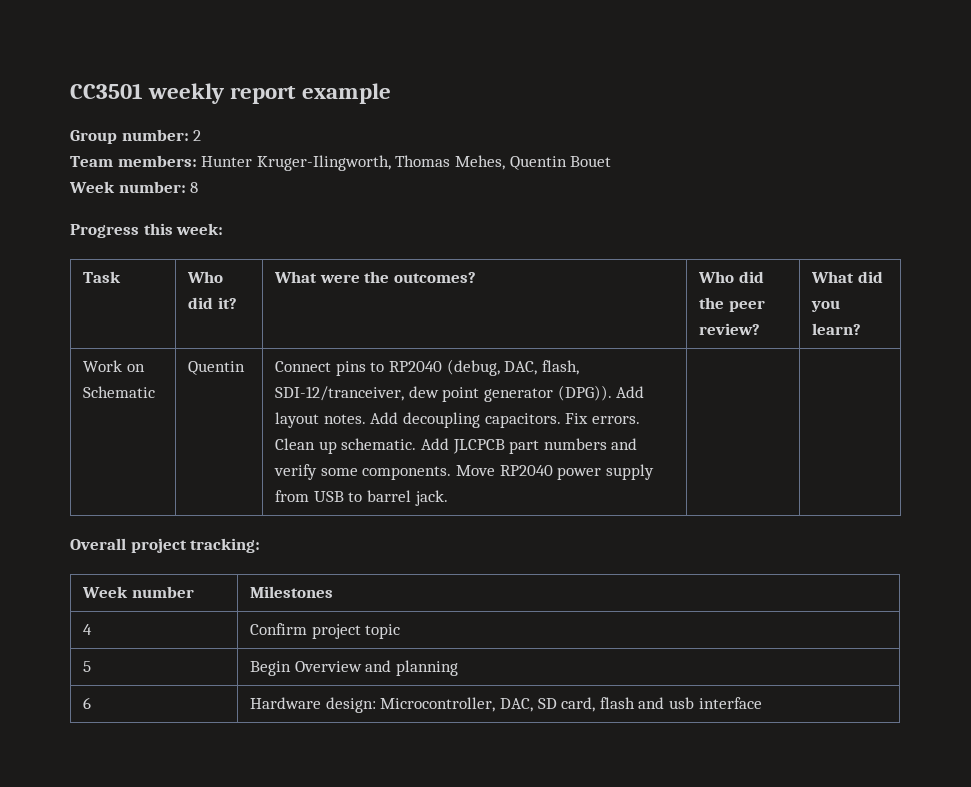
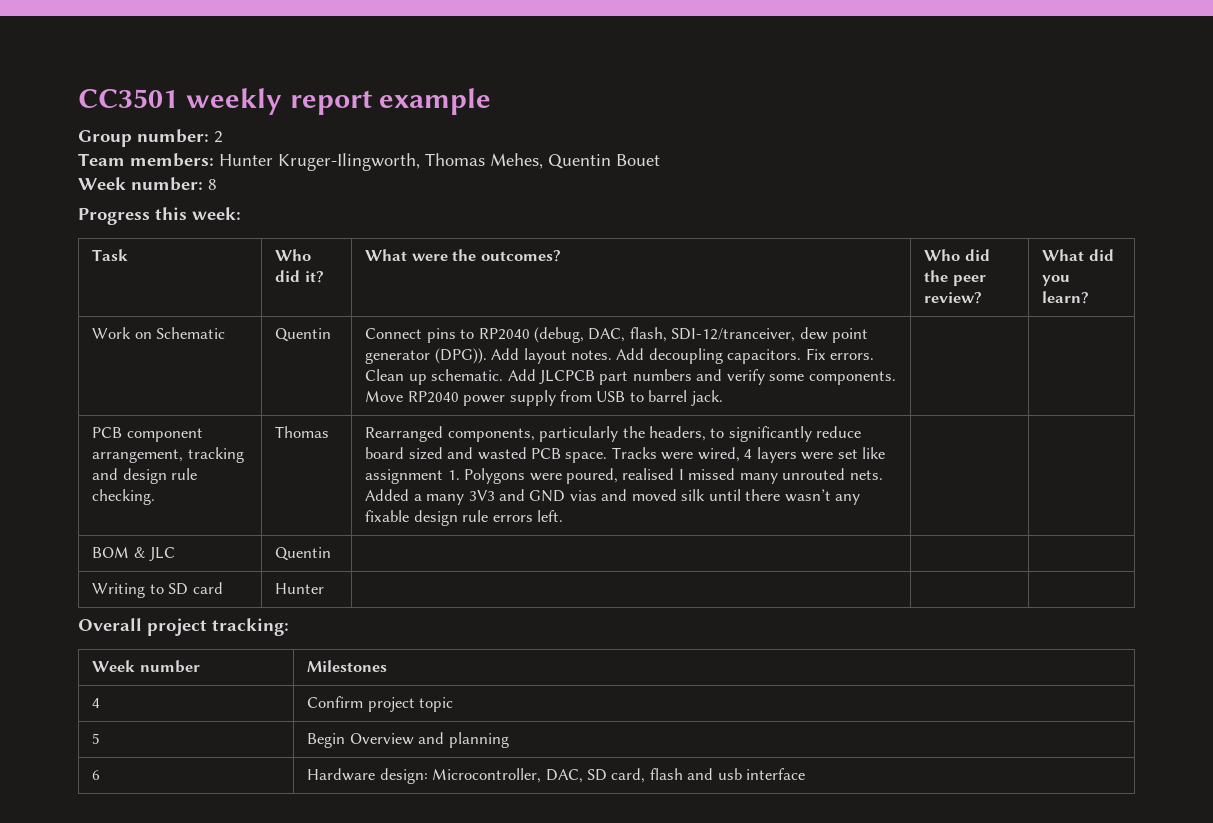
(448, 498) none -> [92,427,203,442] [92,447,244,463] [92,468,198,484] [92,489,156,505] [275,426,330,438] [365,426,862,442] [365,447,886,463] [365,468,883,484] [365,489,861,505] [365,510,563,526] [92,547,176,561] [275,547,332,561] [92,582,223,598] [275,583,325,594] // PCB component arrangement, tracking and design rule checking. | Thomas | Rearranged components, particularly the headers, to significantly reduce board sized and wasted PCB space. Tracks were wired, 4 layers were set like assignment 1. Polygons were poured, realised I missed many unrouted nets. Added a many 3V3 and GND vias and moved silk until there wasn’t any fixable design rule errors left. | | // BOM & JLC | Quentin | | | // Writing to SD card | Hunter | | |

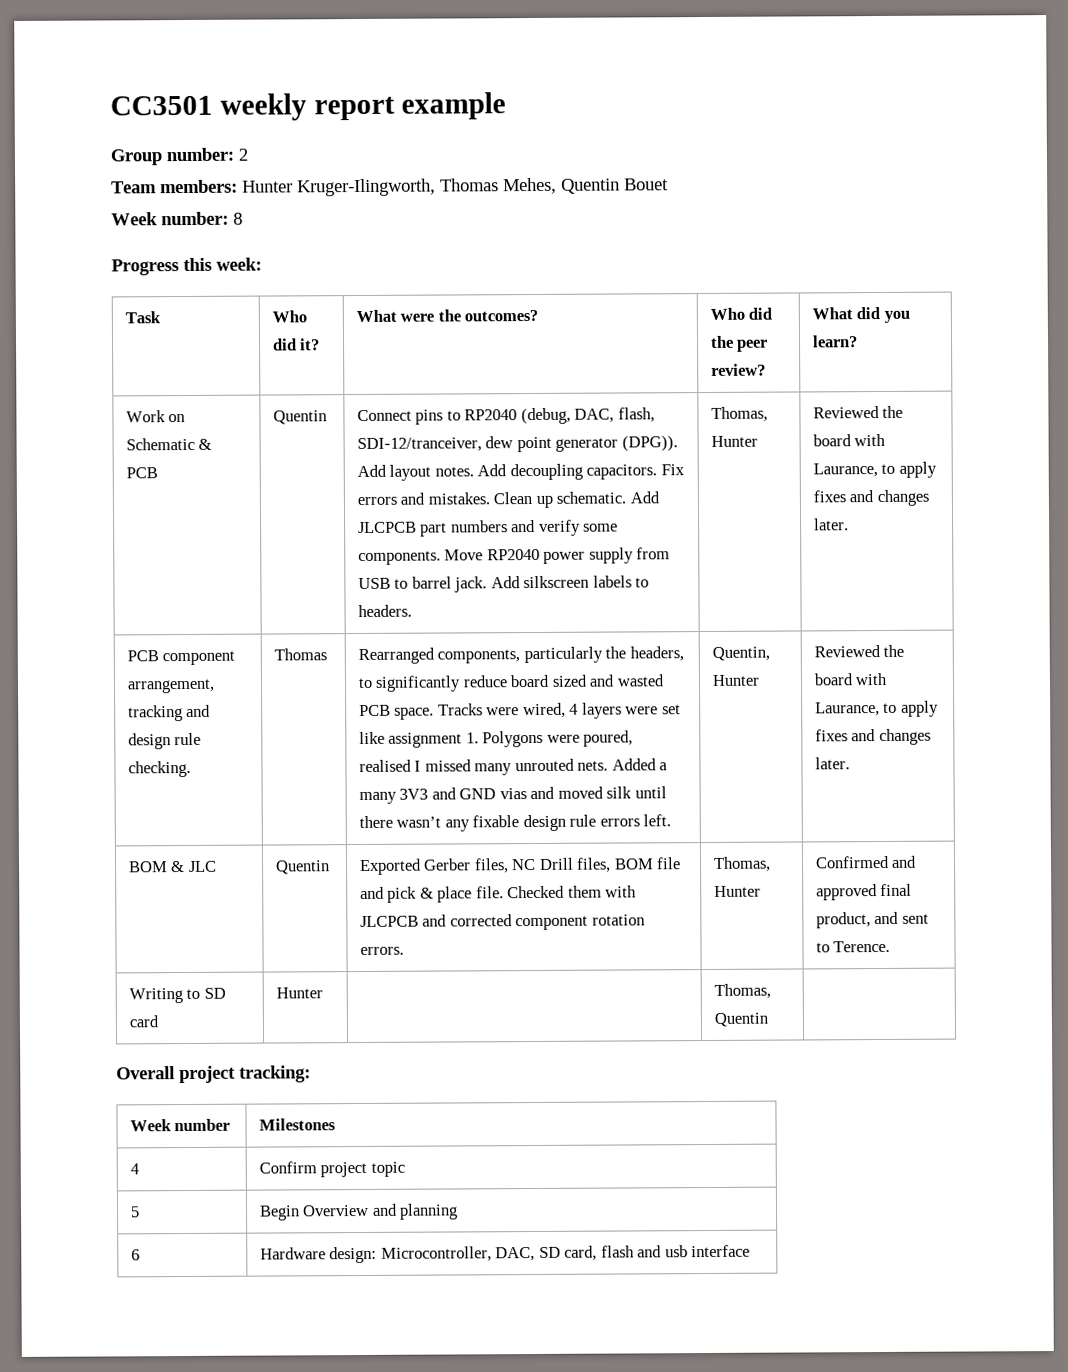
(226, 333) none -> [198,438,213,450] [125,467,158,479] & PCB
[830,353,875,360] errors. -> [356,492,490,506] errors and mistakes.
(723, 398) | | -> [490,575,650,589] [357,604,412,618] [710,406,768,422] [710,435,758,447] [812,405,904,419] [812,433,887,447] [812,461,937,478] [812,489,929,507] [813,518,849,531] Add silkscreen labels to headers. | Thomas, Hunter | Reviewed the board with Laurance, to apply fixes and changes later.
[92,547,176,561] [275,547,332,561] | // BOM & JLC | Quentin | | | -> [711,646,770,661] [711,674,760,686] [813,644,905,658] [813,672,888,686] [814,700,939,717] [814,728,931,746] [814,757,850,770] [128,860,217,873] [275,860,330,875] [358,857,682,876] [359,885,638,903] [359,914,645,931] [359,946,404,956] [712,856,771,872] [713,885,761,897] [814,855,918,869] [815,883,913,901] [815,911,929,929] [815,940,891,953] Quentin, Hunter | Reviewed the board with Laurance, to apply fixes and changes later. // BOM & JLC | Quentin | Exported Gerber files, NC Drill files, BOM file and pick & place file. Checked them with JLCPCB and corrected component rotation errors. | Thomas, Hunter | Confirmed and approved final product, and sent to Terence.
(325, 588) none -> [713,983,771,999] [713,1012,768,1027] Thomas, Quentin

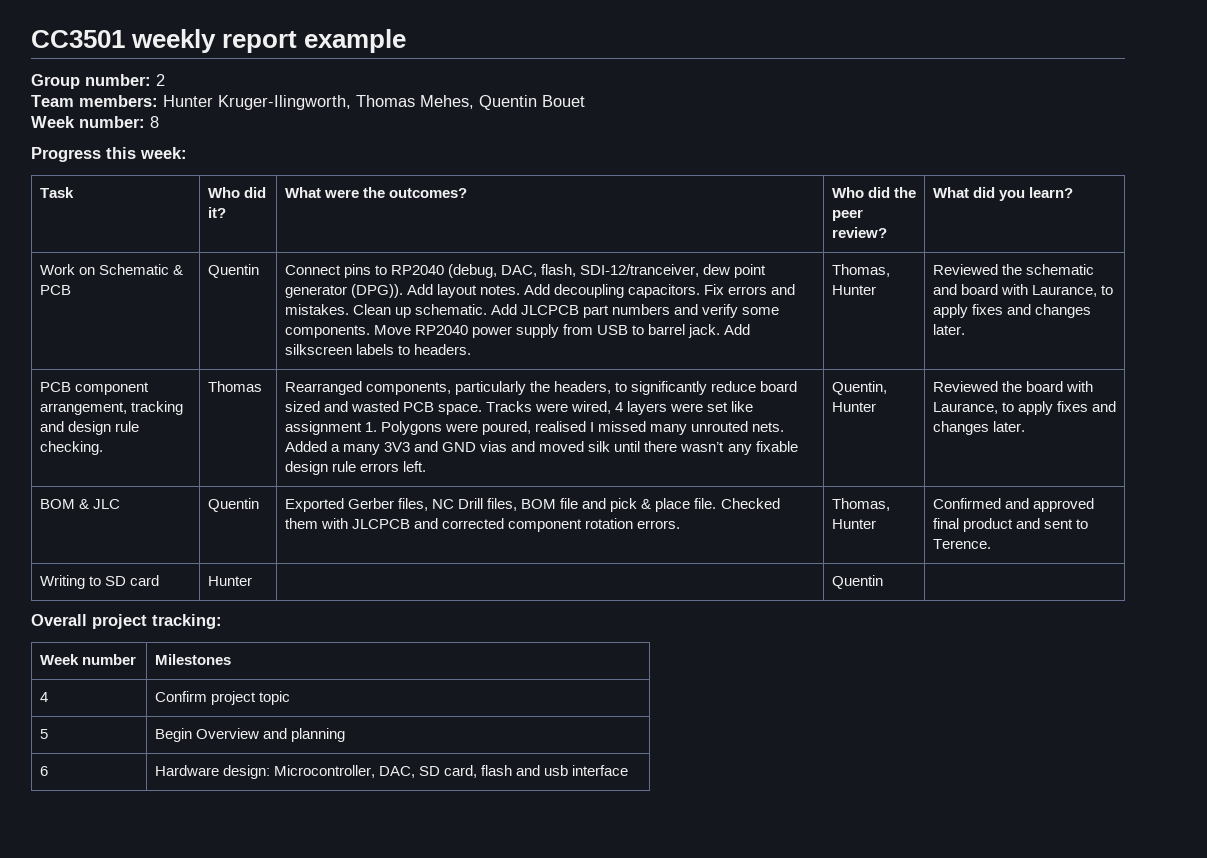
(904, 411) none -> [1025,264,1094,275] [932,284,957,295] schematic and
[815,912,871,929] product, -> [962,518,1013,532] product
[713,983,771,999] Thomas, -> (252, 581) none

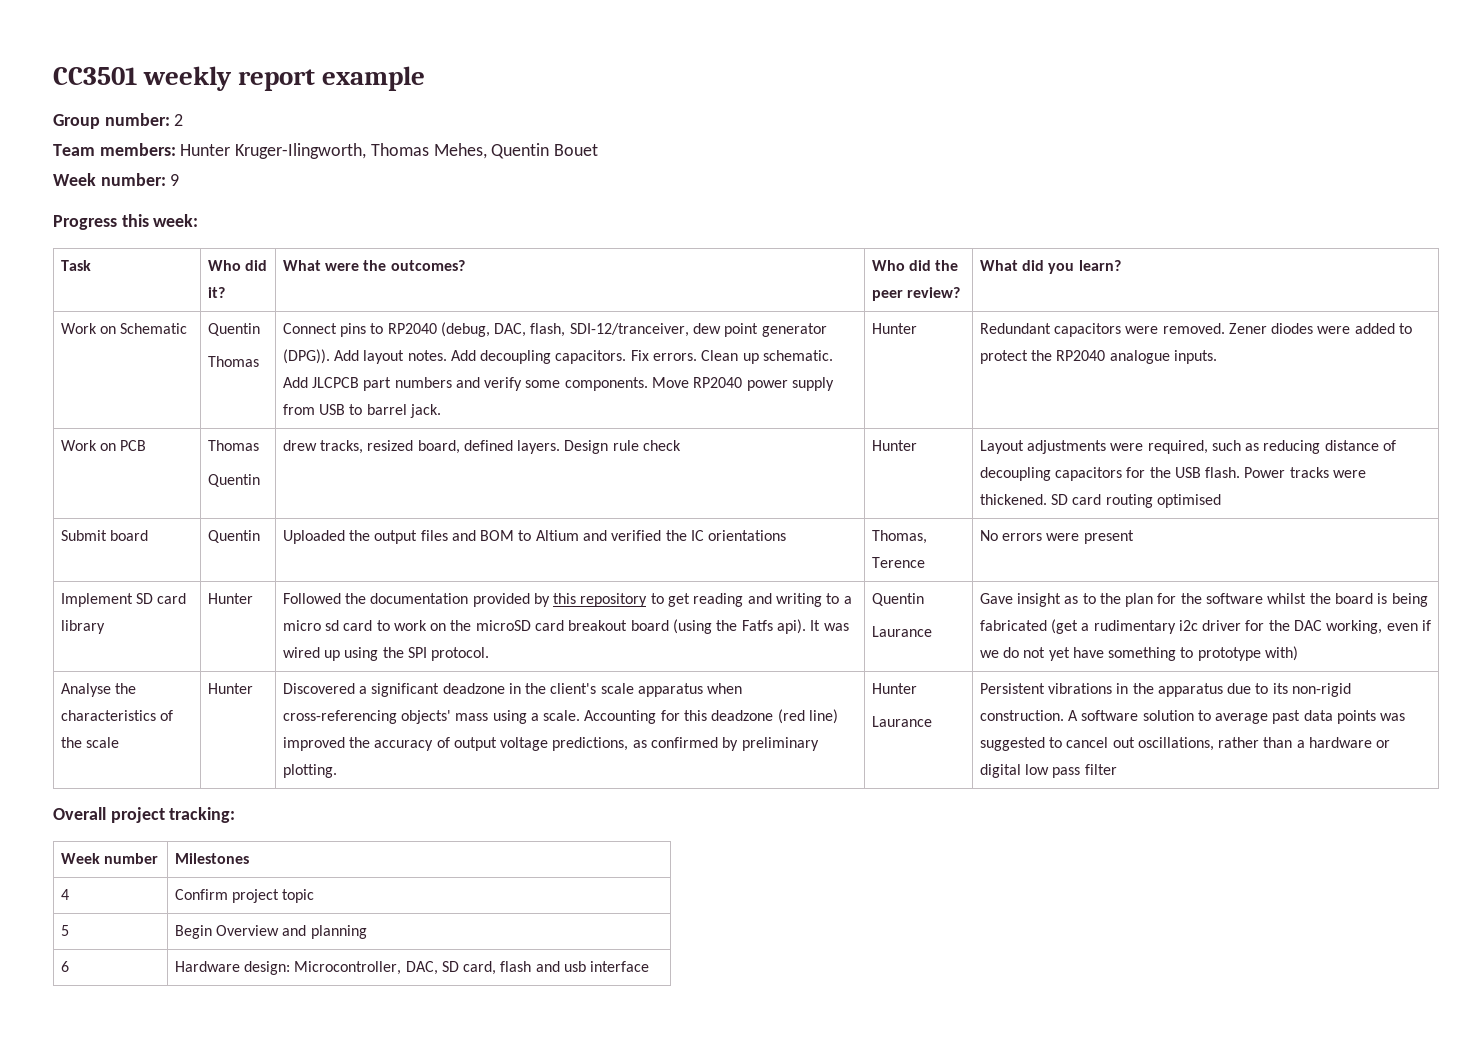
[150,116,159,128] 8 -> [170,174,180,186] 9
[173,265,184,275] [39,285,71,295] [207,264,259,278] & PCB | Quentin -> [207,323,260,336] [207,356,259,367] | Quentin // Thomas
[728,284,796,295] [284,304,349,315] errors and mistakes. -> [653,353,698,361] errors.
[724,324,751,335] [284,344,472,355] [831,264,890,277] [831,285,876,295] [932,264,1094,275] [932,284,1114,297] [932,304,1092,318] [932,324,965,335] [39,382,149,395] [39,401,183,415] [39,421,139,435] [39,441,103,455] [207,381,262,392] [284,381,798,395] [284,401,754,415] [284,421,785,435] [284,441,798,455] [284,461,427,475] [831,381,887,395] [831,402,876,412] [932,381,1094,392] [932,401,1117,415] [932,421,1025,435] [39,499,120,509] [207,498,259,512] [284,498,780,512] [284,518,681,532] [831,498,890,511] [831,519,876,529] [932,498,1094,512] [932,518,1089,532] [932,539,991,549] [39,575,160,589] [207,576,252,586] [831,575,883,589] Add silkscreen labels to headers. | Thomas, Hunter | Reviewed the schematic and board with Laurance, to apply fixes and changes later. // PCB component arrangement, tracking and design rule checking. | Thomas | Rearranged components, particularly the headers, to significantly reduce board sized and wasted PCB space. Tracks were wired, 4 layers were set like assignment 1. Polygons were poured, realised I missed many unrouted nets. Added a many 3V3 and GND vias and moved silk until there wasn’t any fixable design rule errors left. | Quentin, Hunter | Reviewed the board with Laurance, to apply fixes and changes later. // BOM & JLC | Quentin | Exported Gerber files, NC Drill files, BOM file and pick & place file. Checked them with JLCPCB and corrected component rotation errors. | Thomas, Hunter | Confirmed and approved final product and sent to Terence. // Writing to SD card | Hunter | | Quentin | -> [871,323,917,334] [979,323,1413,337] [979,350,1217,364] [60,440,147,451] [207,440,259,451] [207,474,260,487] [282,440,682,454] [871,440,917,451] [979,440,1397,454] [979,467,1367,481] [979,494,1221,508] [60,530,148,541] [207,530,260,543] [282,530,787,544] [871,530,927,544] [871,557,925,568] [979,530,1134,544] [60,593,187,607] [60,620,105,634] [207,593,253,604] [282,593,852,607] [282,619,849,634] [282,647,490,661] [871,593,924,606] [871,626,932,637] [979,593,1428,607] [979,619,1432,634] [979,646,1299,661] [60,683,136,697] [60,710,173,721] [60,737,119,748] [207,683,253,694] [282,683,743,697] [282,709,839,724] [282,737,819,751] [282,764,337,778] [871,683,917,694] [871,716,932,727] [979,683,1352,697] [979,710,1406,724] [979,737,1391,751] [979,764,1117,778] | Hunter | Redundant capacitors were removed. Zener diodes were added to protect the RP2040 analogue inputs. // Work on PCB | Thomas // Quentin | drew tracks, resized board, defined layers. Design rule check | Hunter | Layout adjustments were required, such as reducing distance of decoupling capacitors for the USB flash. Power tracks were thickened. SD card routing optimised // Submit board | Quentin | Uploaded the output files and BOM to Altium and verified the IC orientations | Thomas, Terence | No errors were present // Implement SD card library | Hunter | Followed the documentation provided by this repository to get reading and writing to a micro sd card to work on the microSD card breakout board (using the Fatfs api). It was wired up using the SPI protocol. | Quentin // Laurance | Gave insight as to the plan for the software whilst the board is being fabricated (get a rudimentary i2c driver for the DAC working, even if we do not yet have something to prototype with) // Analyse the characteristics of the scale | Hunter | Discovered a significant deadzone in the client's scale apparatus when cross-referencing objects' mass using a scale. Accounting for this deadzone (red line) improved the accuracy of output voltage predictions, as confirmed by preliminary plotting. | Hunter // Laurance | Persistent vibrations in the apparatus due to its non-rigid construction. A software solution to average past data points was suggested to cancel out oscillations, rather than a hardware or digital low pass filter

